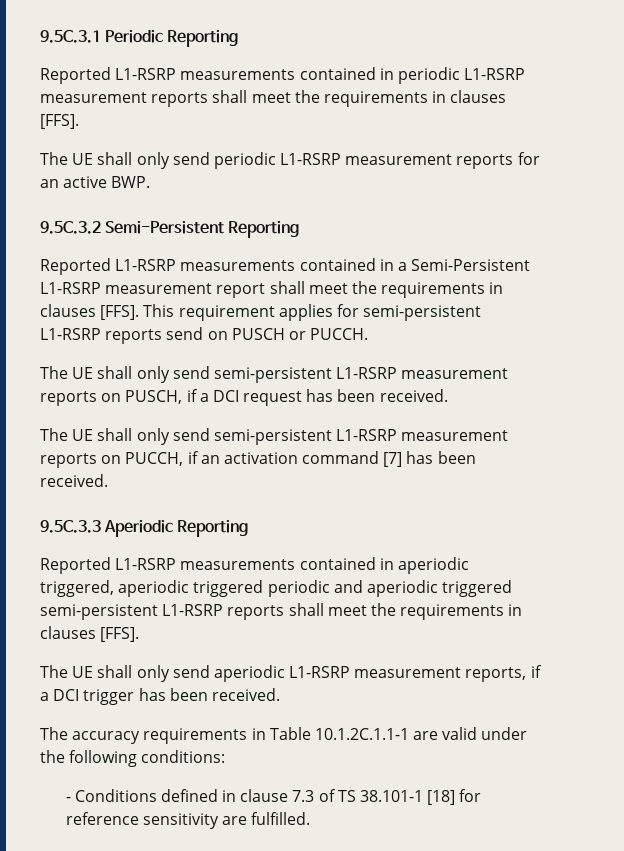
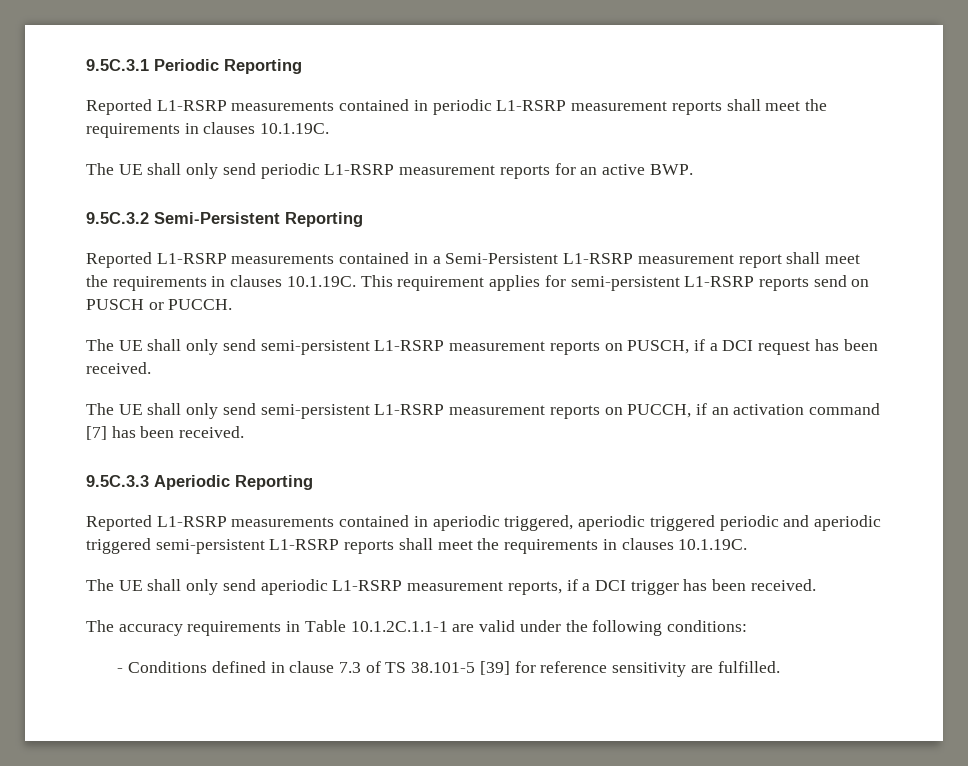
[40,114,79,129] [FFS]. -> [260,123,330,134] 10.1.19C.
[100,305,140,320] [FFS]. -> [286,276,356,287] 10.1.19C.
[100,627,140,642] [FFS]. -> [678,539,748,550] 10.1.19C.
[360,790,456,805] 38.101-1 [18] -> [411,661,510,675] 38.101-5 [39]

